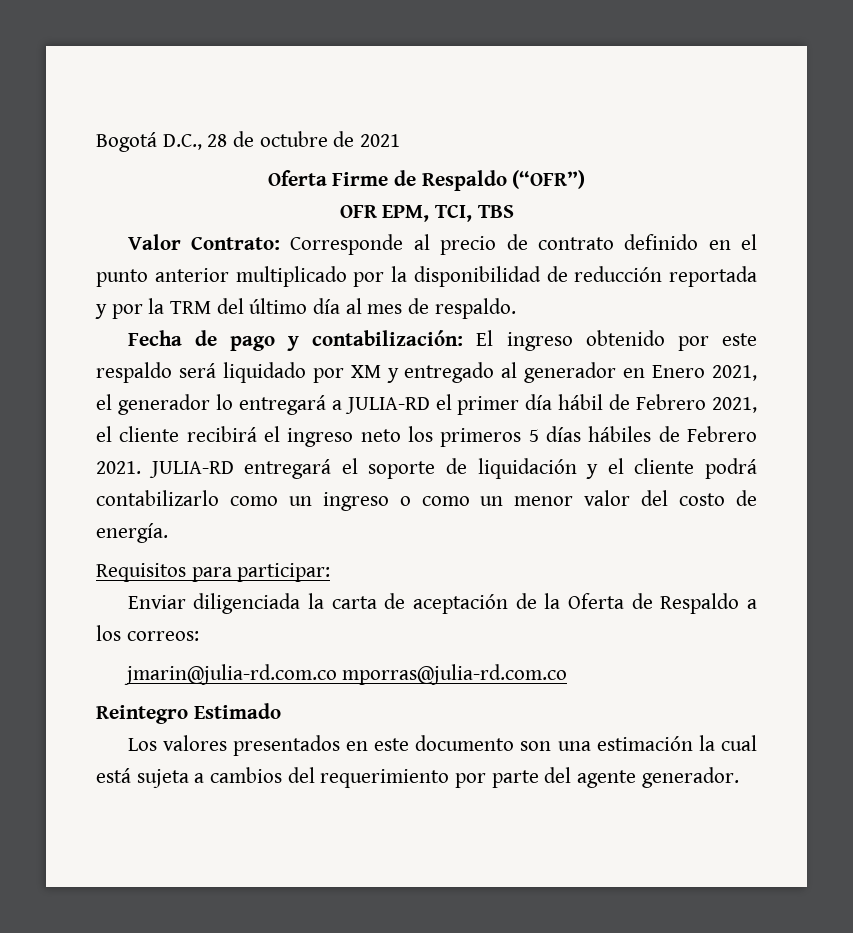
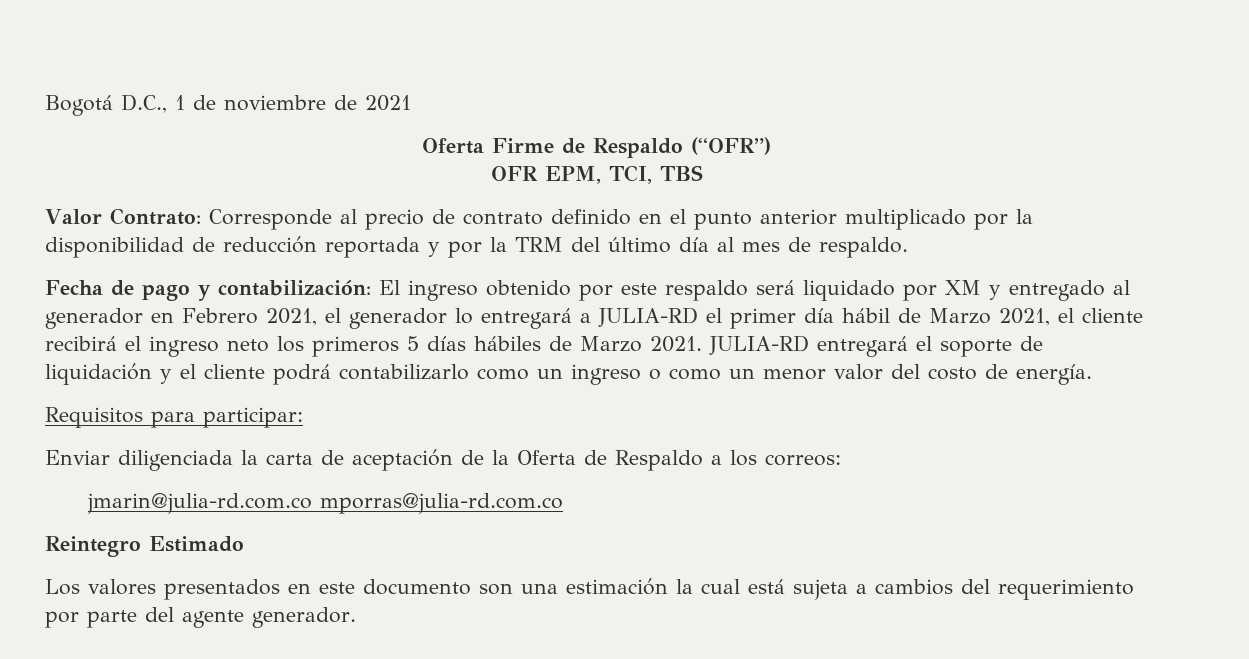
[207,131,328,147] 28 de octubre -> [175,95,326,111] 1 de noviembre
[652,365,706,378] Enero -> [182,308,258,324] Febrero
[636,394,707,410] Febrero -> [929,308,991,324] Marzo
[687,426,757,442] Febrero -> [580,336,642,352] Marzo

